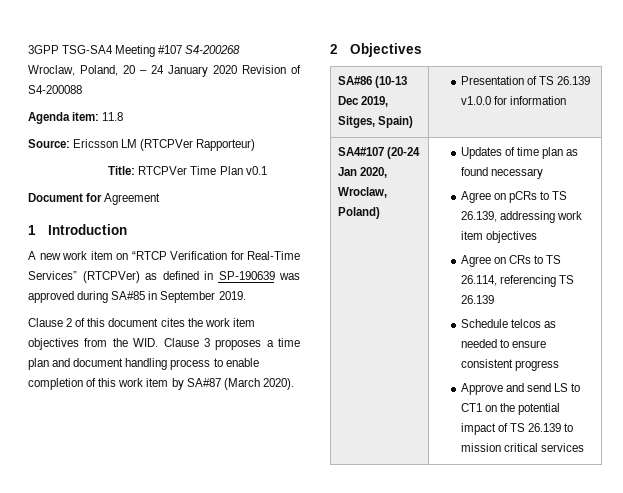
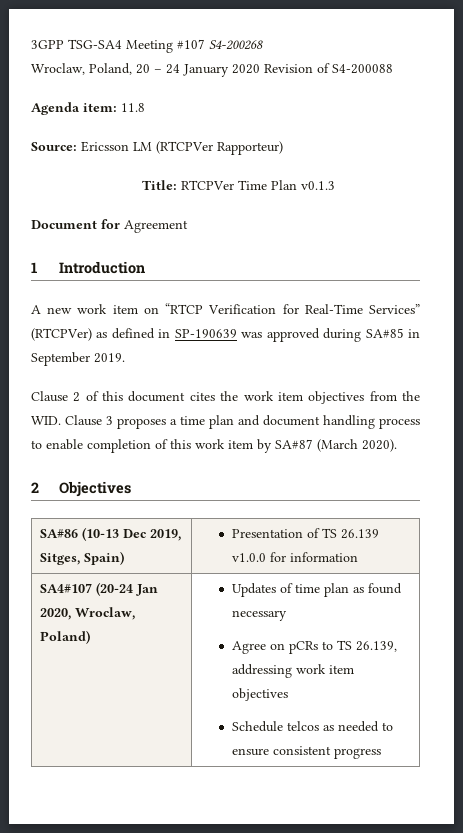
[245,166,267,175] v0.1 -> [301,181,336,190] v0.1.3
[460,255,562,267] [460,275,575,287] [460,295,494,304] // Agree on CRs to TS 26.114, referencing TS 26.139 -> (288, 694) none
[460,383,581,395] [460,403,561,415] [460,423,574,435] [460,443,585,452] // Approve and send LS to CT1 on the potential impact of TS 26.139 to mission critical services -> (381, 753) none

